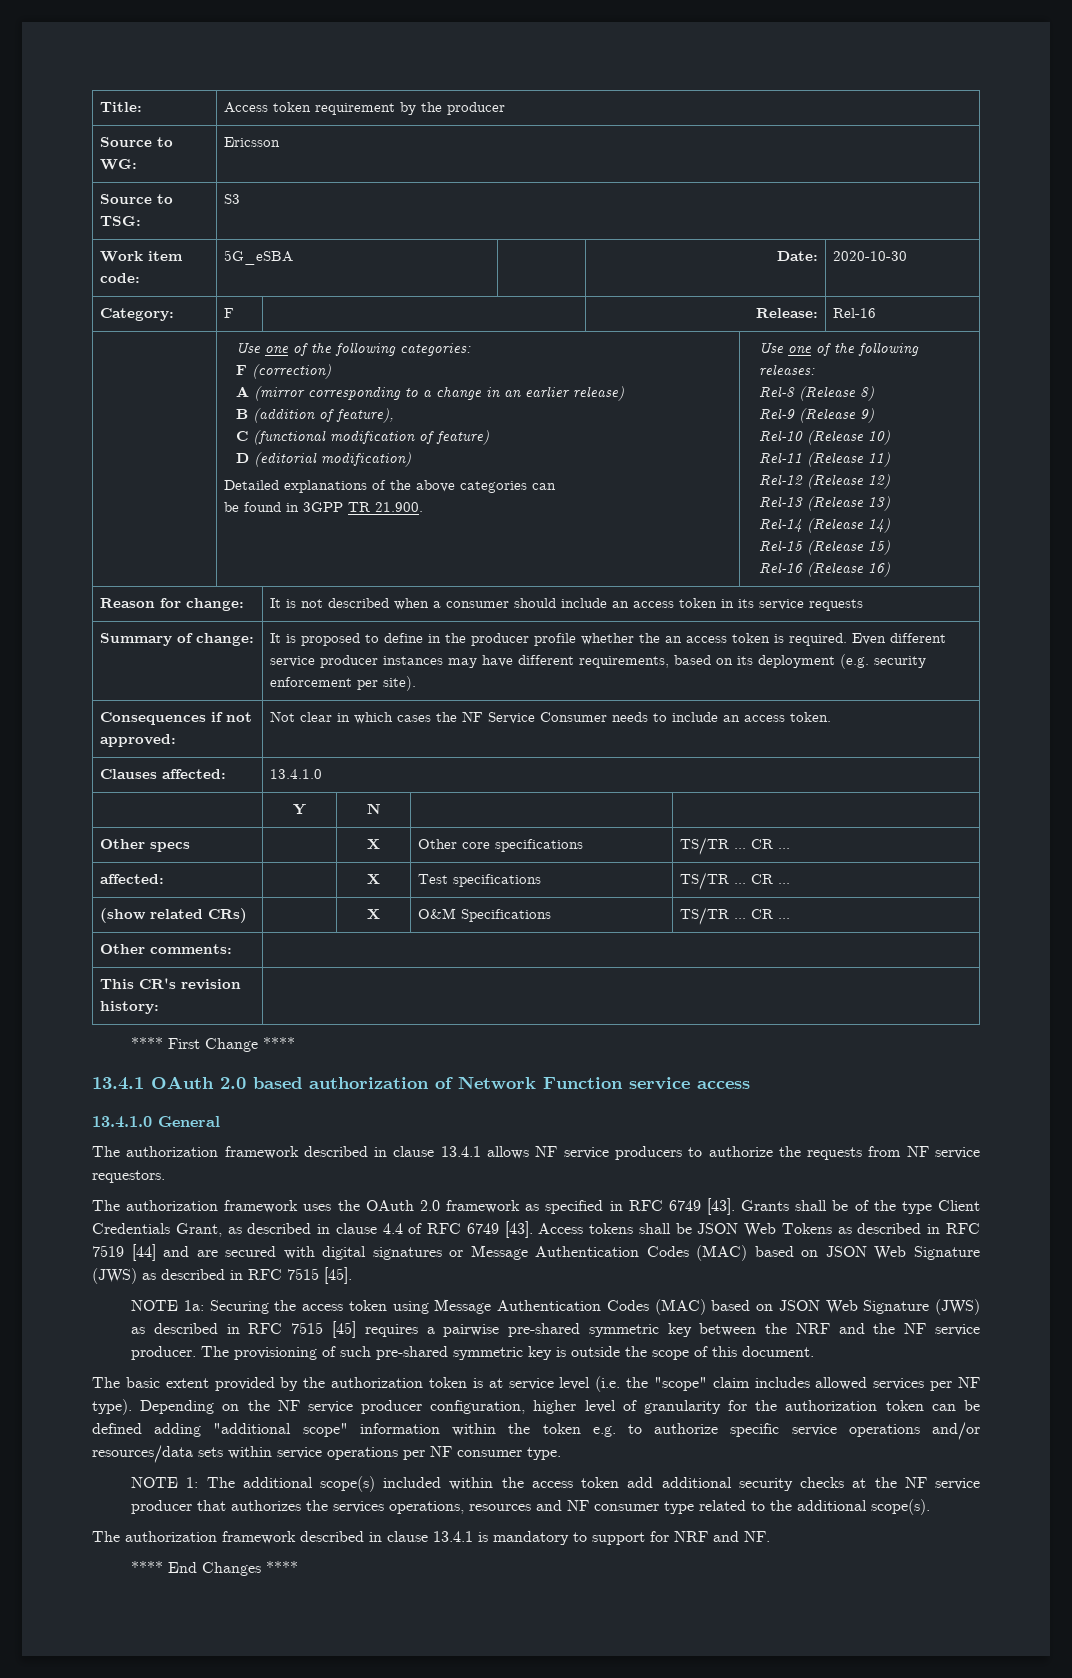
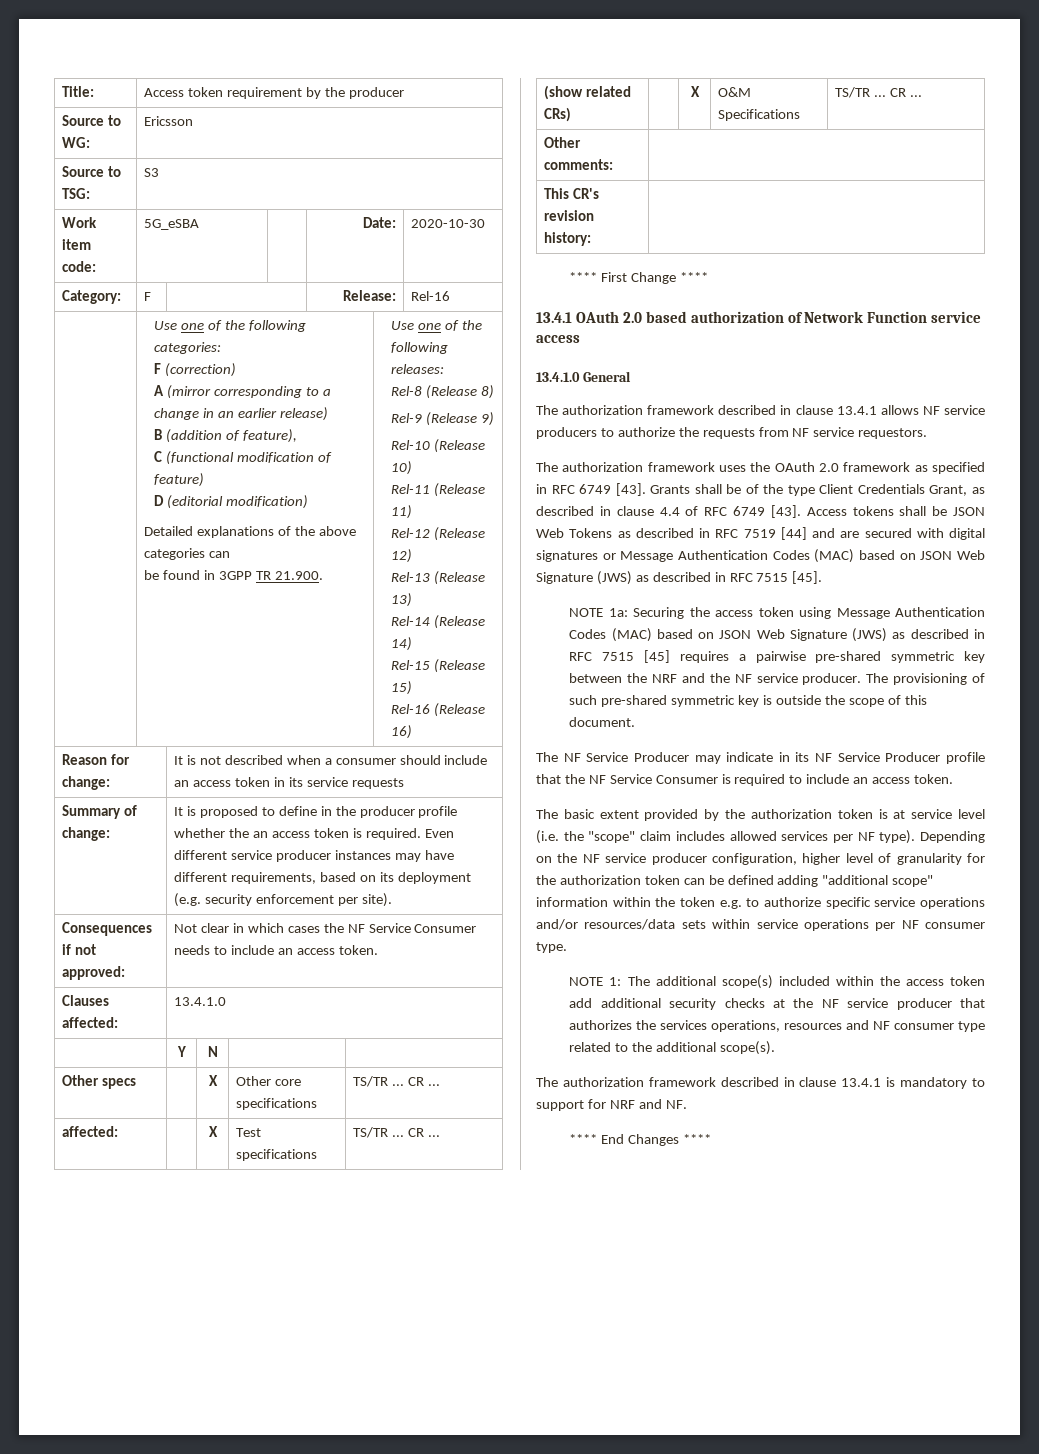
(815, 1351) none -> [536,752,985,764] [536,774,954,786] // The NF Service Producer may indicate in its NF Service Producer profile that the NF Service Consumer is required to include an access token.

